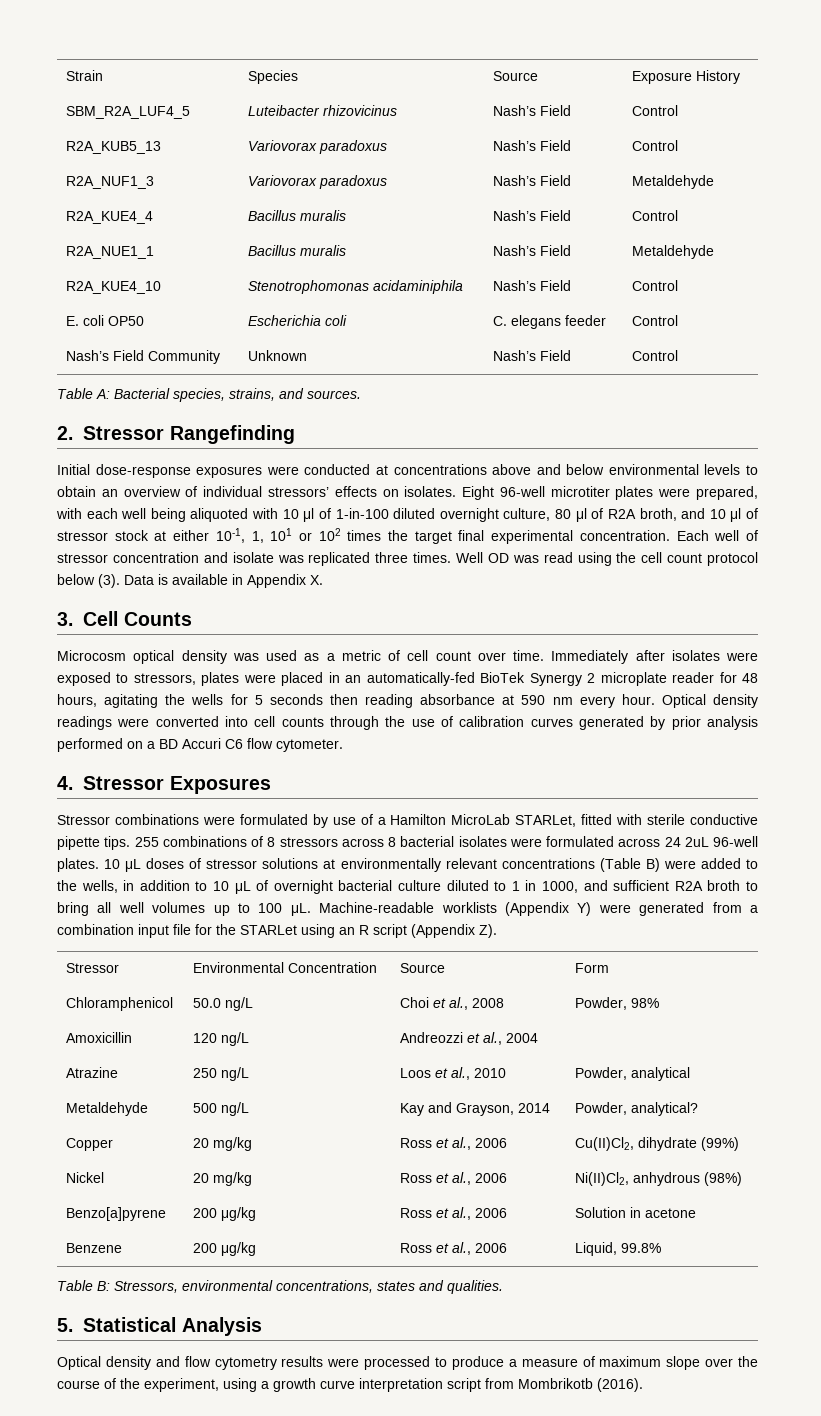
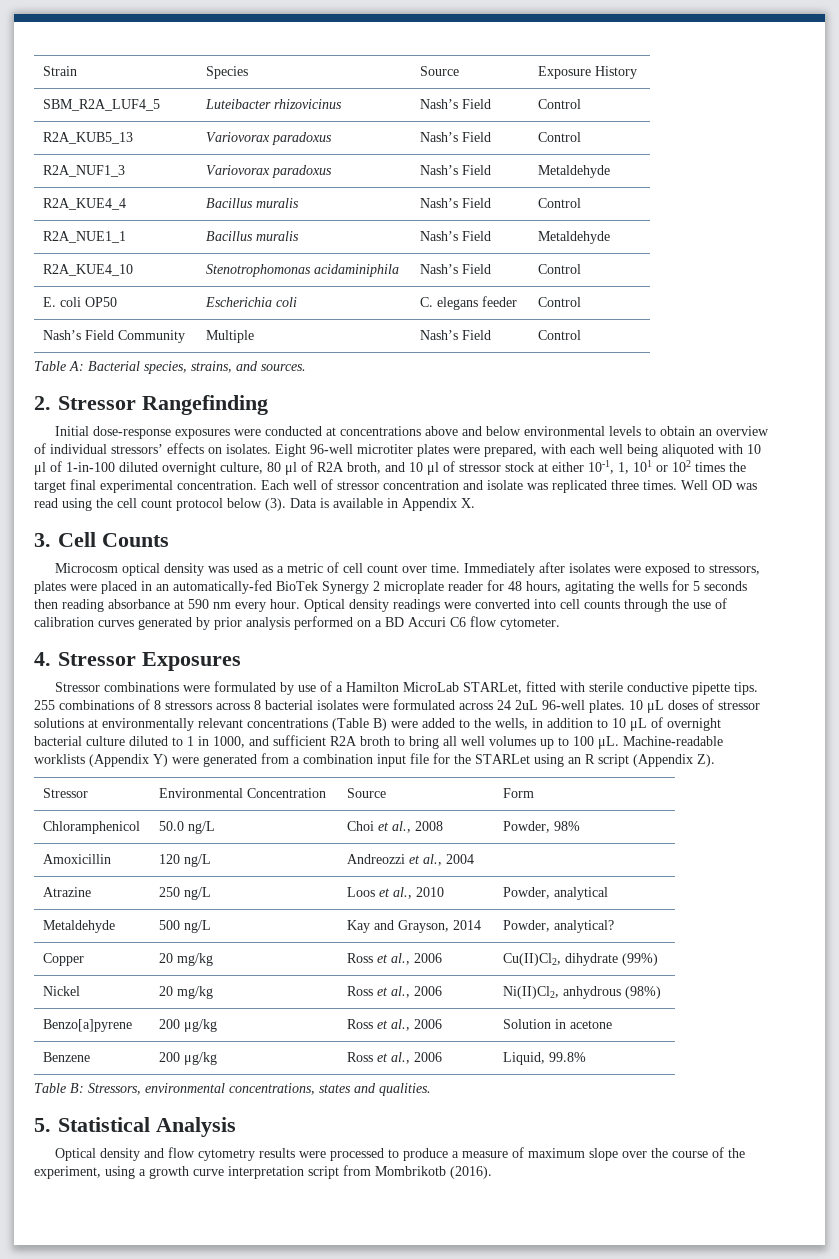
[247,350,307,361] Unknown -> [206,330,255,343] Multiple

